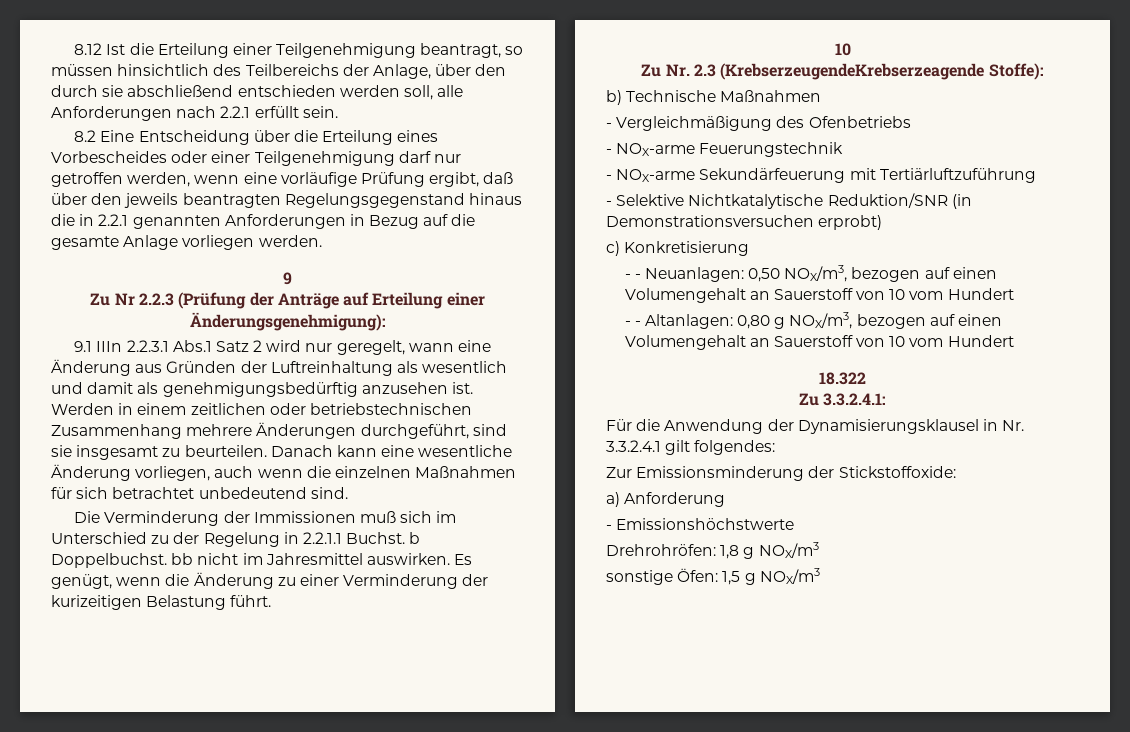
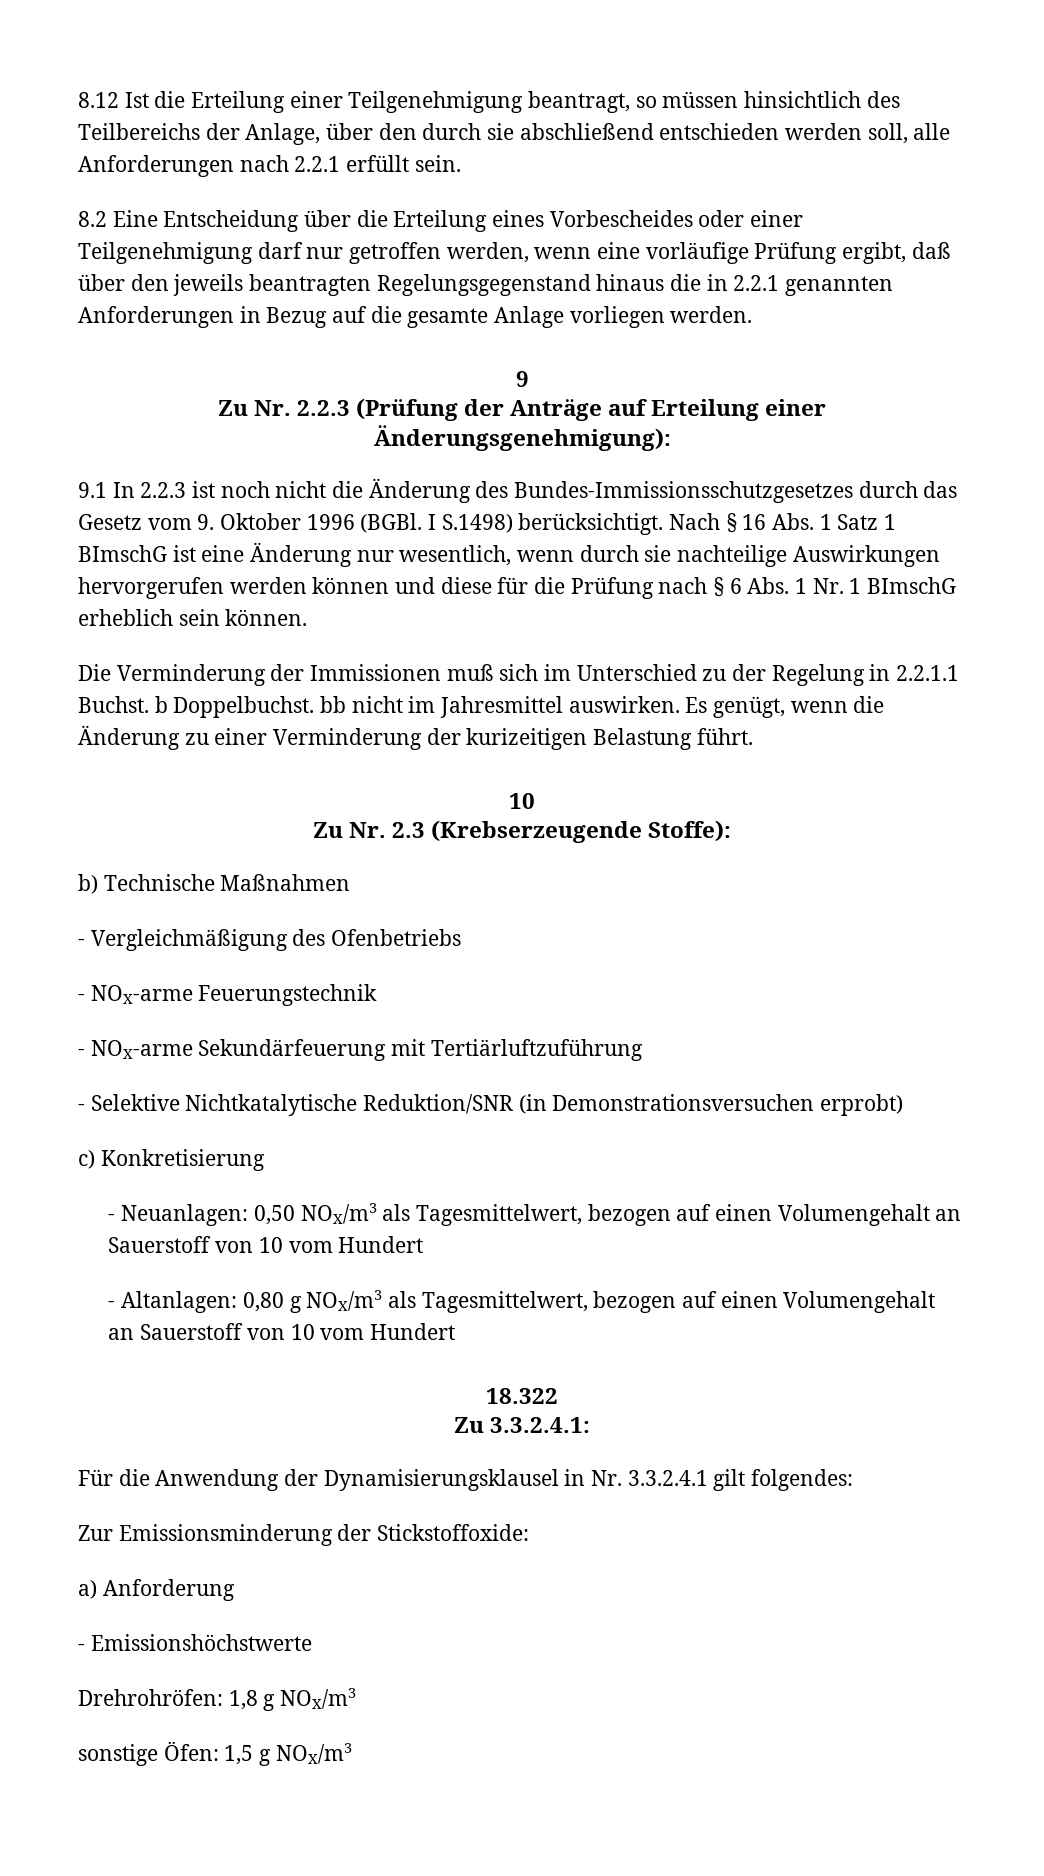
[114,293,135,305] Nr -> [253,400,291,416] Nr.
[96,340,492,355] [51,359,508,376] [51,382,473,397] [51,403,472,415] [51,422,507,439] [51,445,513,460] [51,464,517,481] [51,487,348,499] IIIn 2.2.3.1 Abs.1 Satz 2 wird nur geregelt, wann eine Änderung aus Gründen der Luftreinhaltung als wesentlich und damit als genehmigungsbedürftig anzusehen ist. Werden in einem zeitlichen oder betriebstechnischen Zusammenhang mehrere Änderungen durchgeführt, sind sie insgesamt zu beurteilen. Danach kann eine wesentliche Änderung vorliegen, auch wenn die einzelnen Maßnahmen für sich betrachtet unbedeutend sind. -> [112,478,958,503] [78,513,897,535] [78,542,940,567] [78,577,957,599] [78,609,308,626] In 2.2.3 ist noch nicht die Änderung des Bundes-Immissionsschutzgesetzes durch das Gesetz vom 9. Oktober 1996 (BGBl. I S.1498) berücksichtigt. Nach § 16 Abs. 1 Satz 1 BImschG ist eine Änderung nur wesentlich, wenn durch sie nachteilige Auswirkungen hervorgerufen werden können und diese für die Prüfung nach § 6 Abs. 1 Nr. 1 BImschG erheblich sein können.
[720,63,985,80] (KrebserzeugendeKrebserzeagende -> [431,820,643,843] (Krebserzeugende
[634,274,641,279] - -> (116, 1217) none
[784,265,848,282] NOX/m3, -> [300,1203,582,1226] NOX/m3 als Tagesmittelwert,
[634,321,641,326] - -> (116, 1304) none
[789,312,853,329] NOX/m3, -> [306,1290,588,1313] NOX/m3 als Tagesmittelwert,

